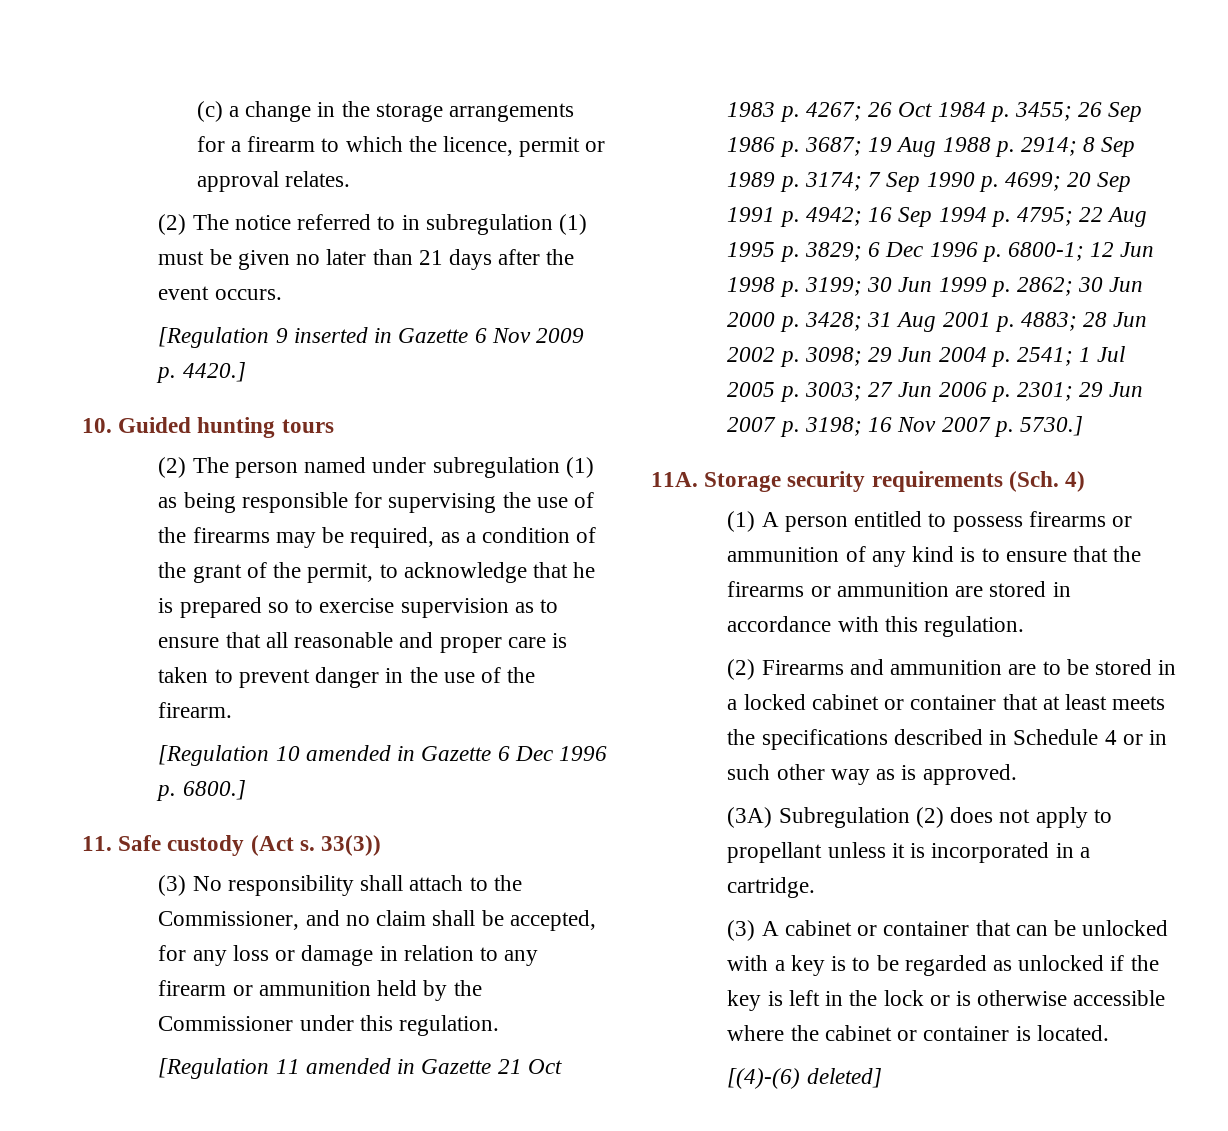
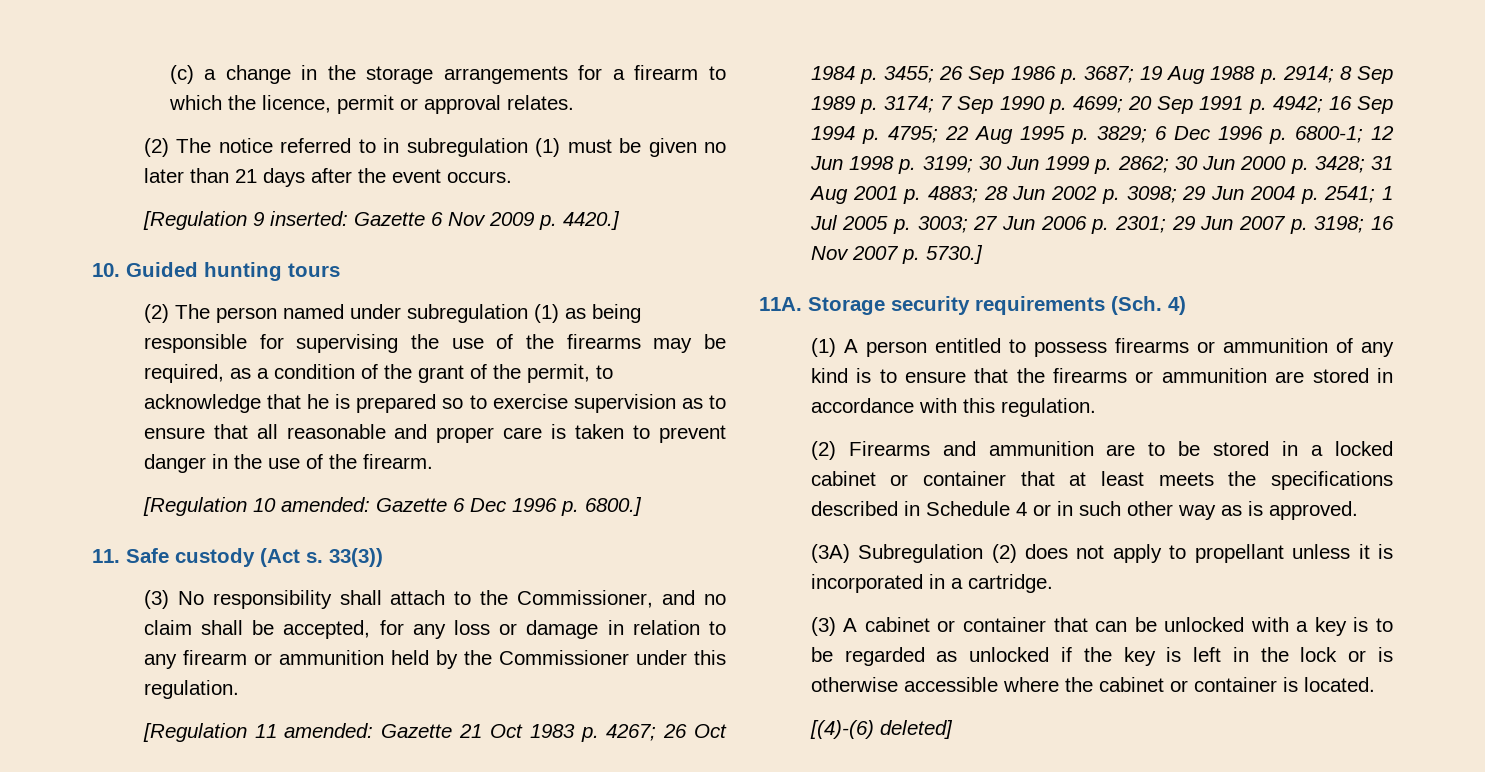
[293,327,393,343] inserted in -> [269,211,348,226] inserted:
[305,745,416,761] amended in -> [280,497,370,512] amended:
[305,1058,416,1074] amended in -> [284,723,374,738] amended:

